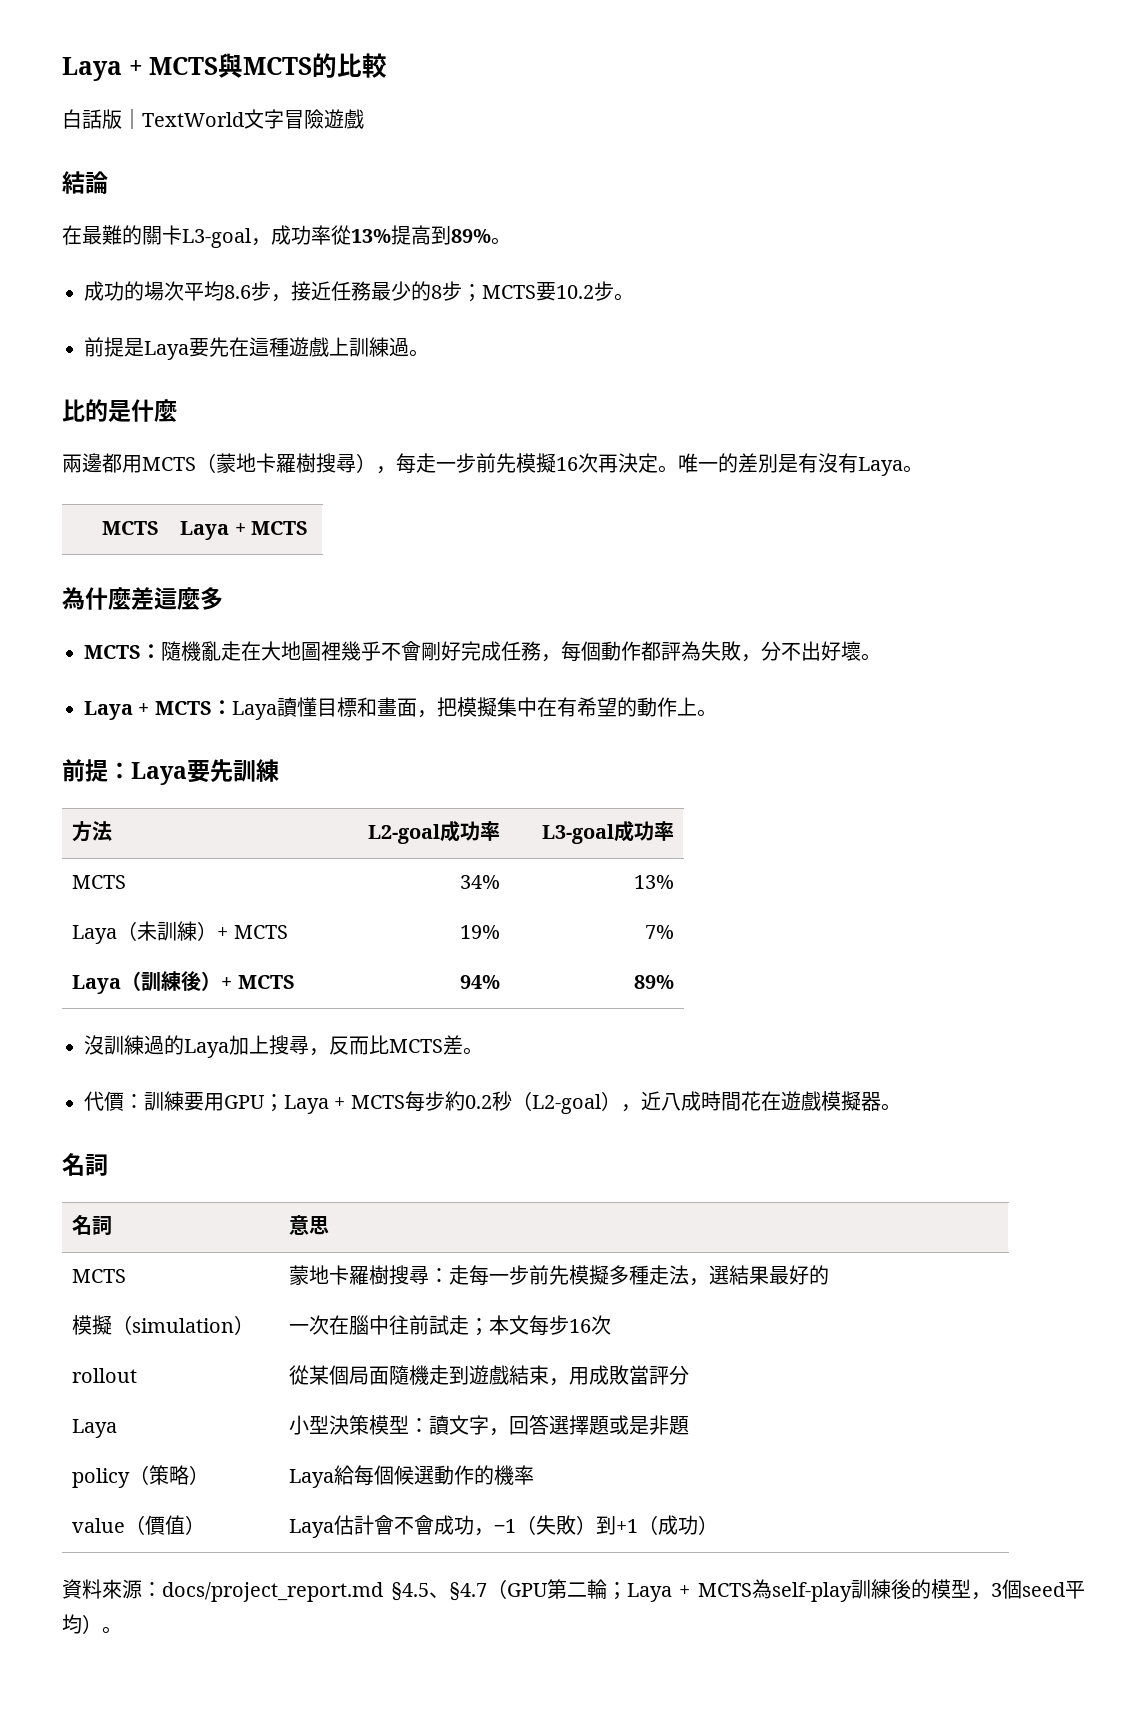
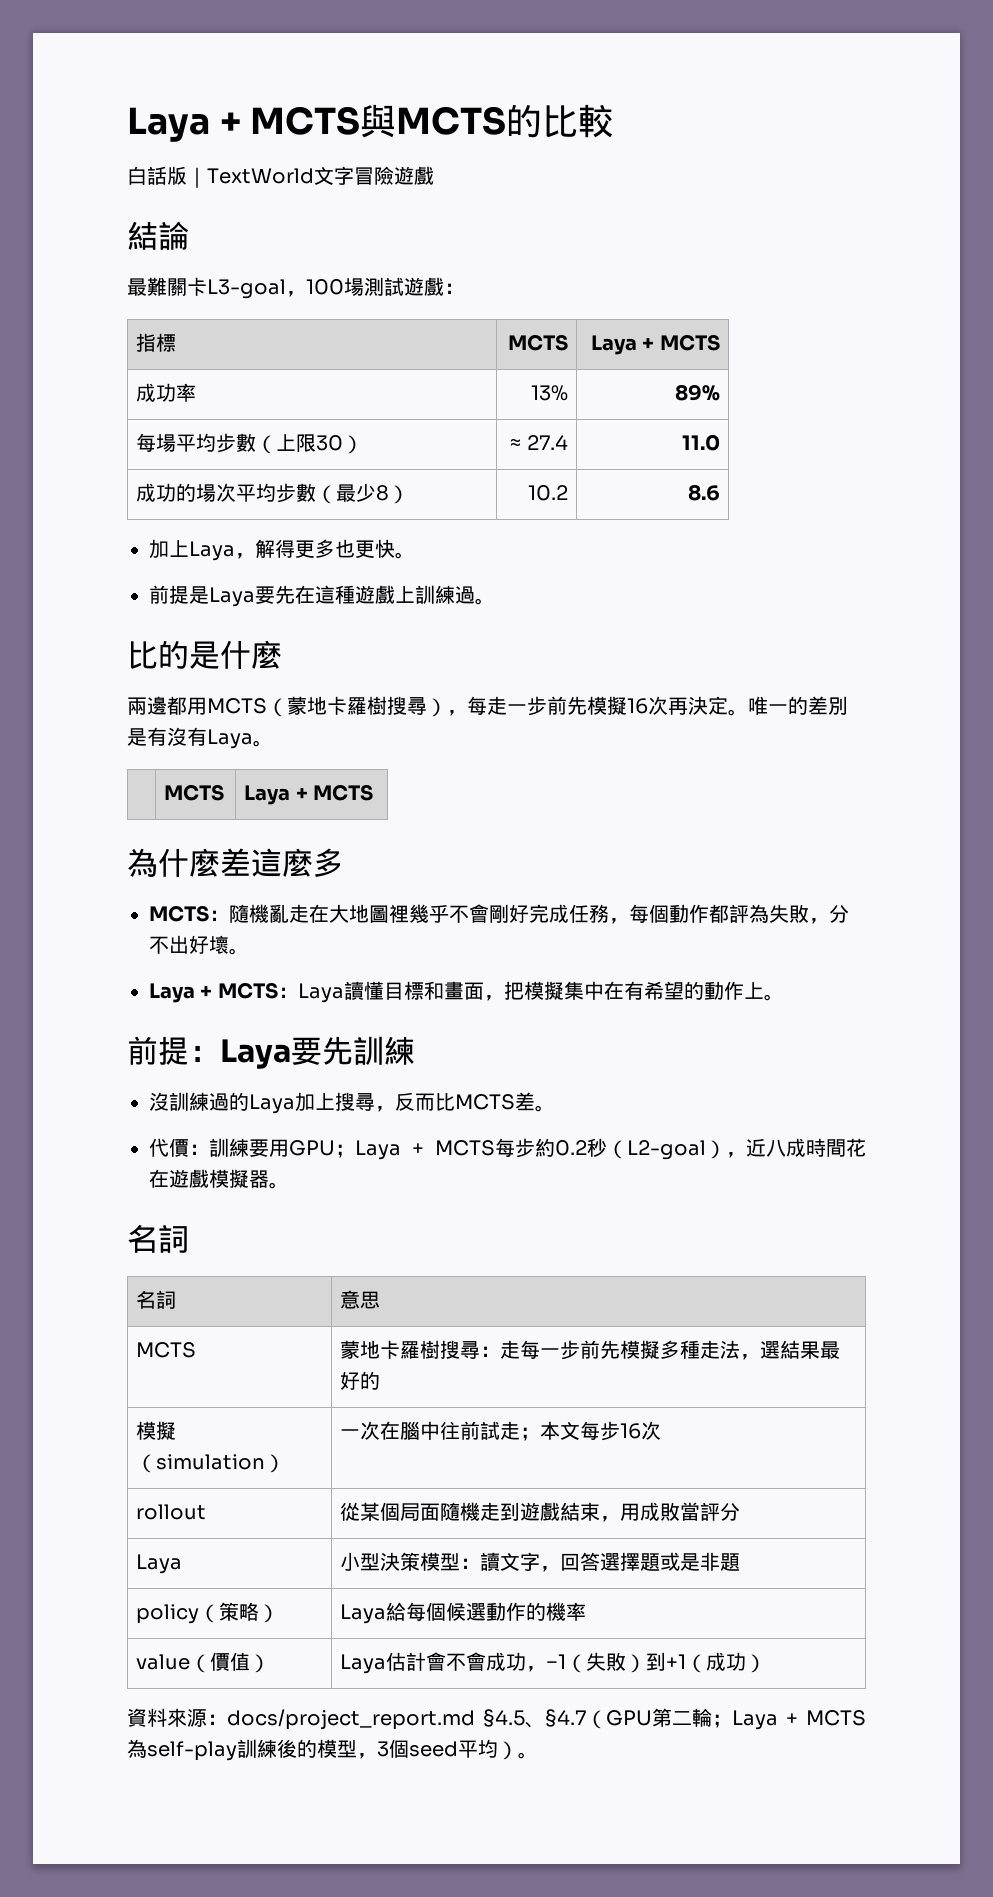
[62,225,142,245] 在最難的 -> [127,277,167,296] 最難
[271,225,511,245] [84,281,614,302] 成功率從13%提高到89%。 // 成功的場次平均8.6步，接近任務最少的8步；MCTS要10.2步 -> [306,277,464,296] [136,333,177,352] [507,334,568,351] [590,334,720,355] [136,383,197,402] [530,385,568,401] [674,384,720,401] [136,433,364,454] [510,435,568,450] [681,434,720,451] [136,483,410,504] [527,485,568,501] [687,484,720,501] [149,539,395,561] 100場測試遊戲： // 指標 | MCTS | Laya + MCTS // 成功率 | 13% | 89% // 每場平均步數（上限30） | ≈ 27.4 | 11.0 // 成功的場次平均步數（最少8） | 10.2 | 8.6 // 加上Laya，解得更多也更快
[72,821,113,842] [367,820,500,844] [541,820,674,844] [72,875,127,889] [459,875,500,889] [633,875,674,889] [72,921,288,944] [459,925,500,939] [644,925,674,939] [72,971,295,994] [459,975,500,989] [633,975,674,989] // 方法 | L2-goal成功率 | L3-goal成功率 // MCTS | 34% | 13% // Laya（未訓練）+ MCTS | 19% | 7% // Laya（訓練後）+ MCTS | 94% | 89% -> (415, 1050) none

